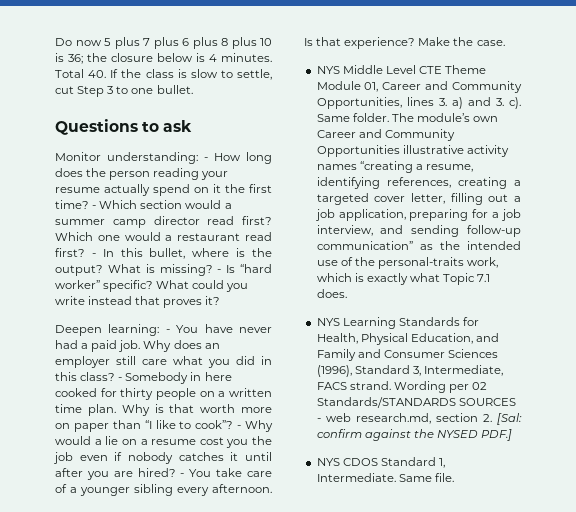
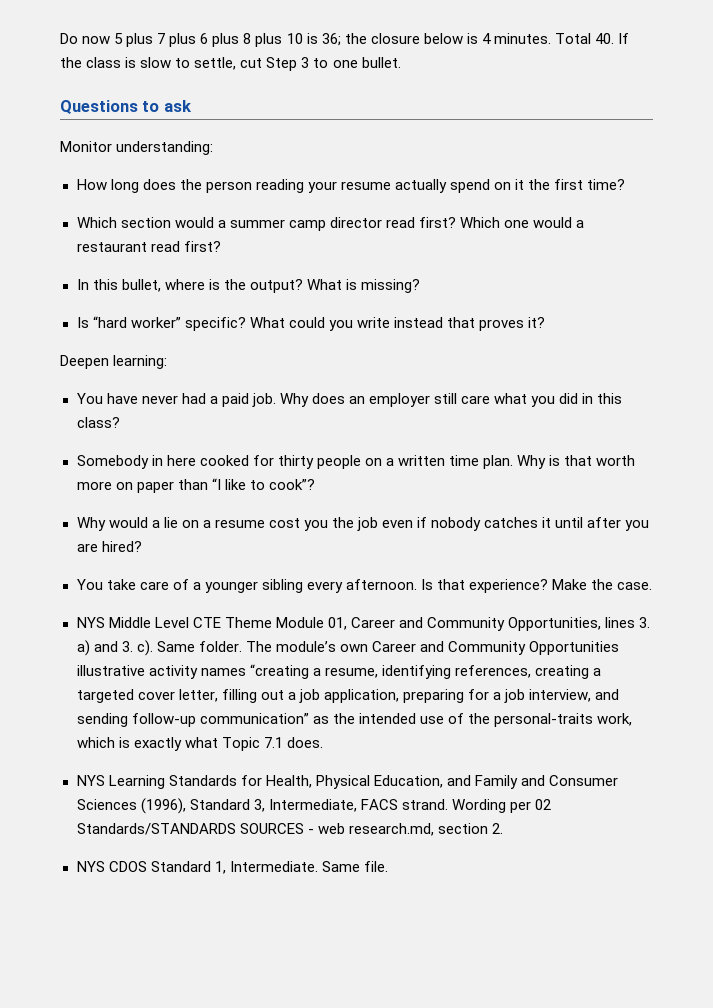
[204,157,208,161] - -> (214, 148) //
[92,205,97,209] - -> (626, 184) //
[91,253,96,257] - -> (221, 246) //
[217,269,222,273] - -> (420, 286) //
[165,329,170,333] - -> (168, 362) //
[118,377,123,381] - -> (120, 422) //
[237,425,242,429] - -> (315, 484) //
[180,473,185,477] - -> (142, 546) //
[497,413,522,425] [316,429,513,441] [Sal: confirm against the NYSED PDF.] -> (503, 828) none

